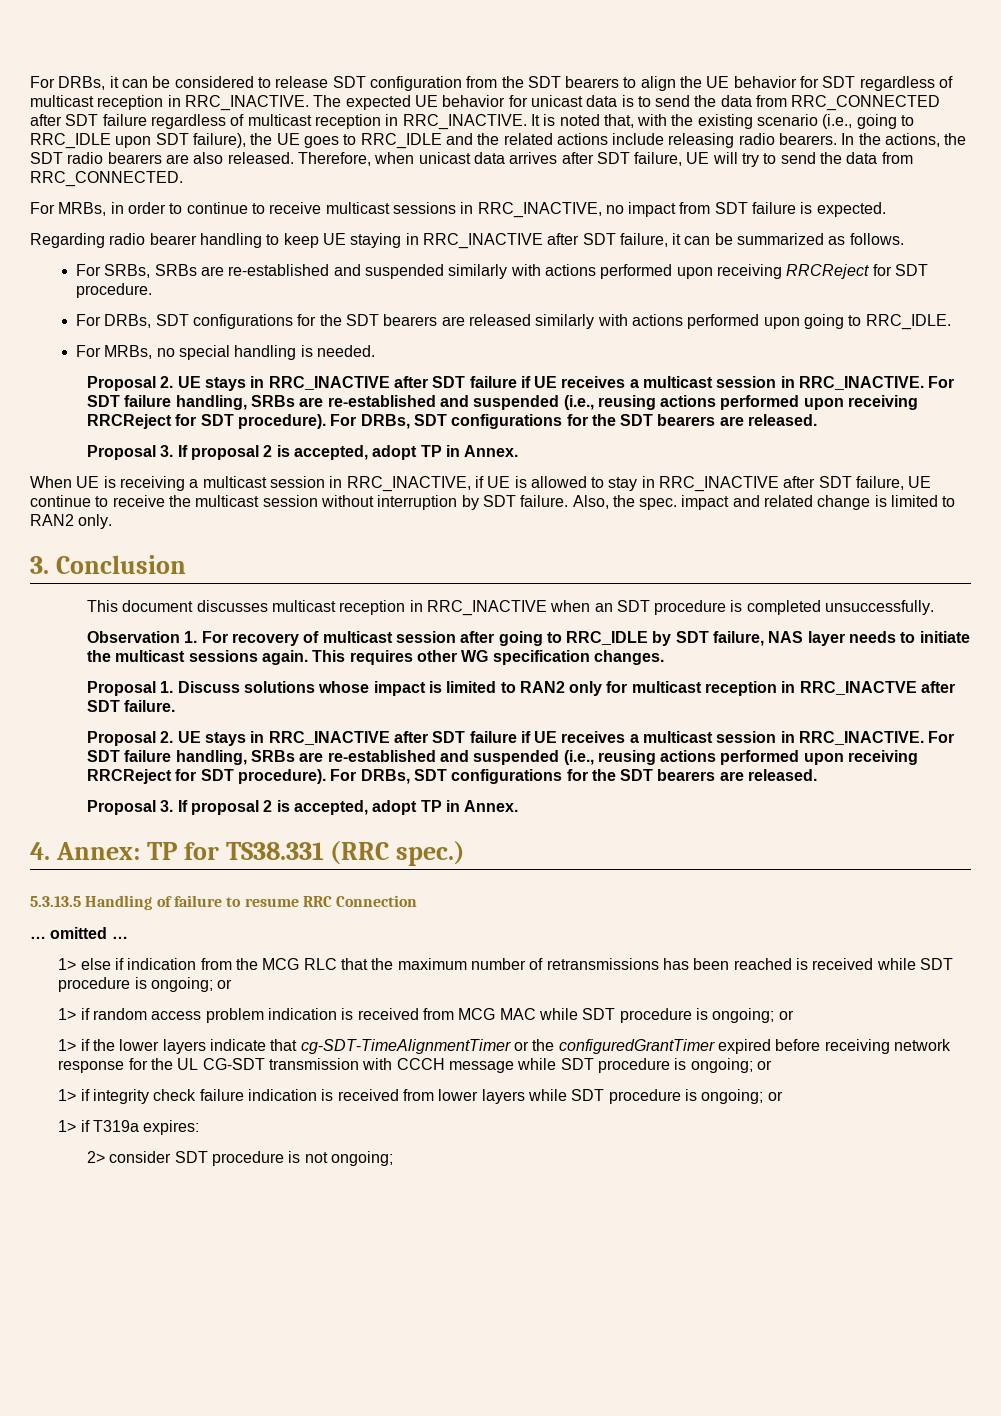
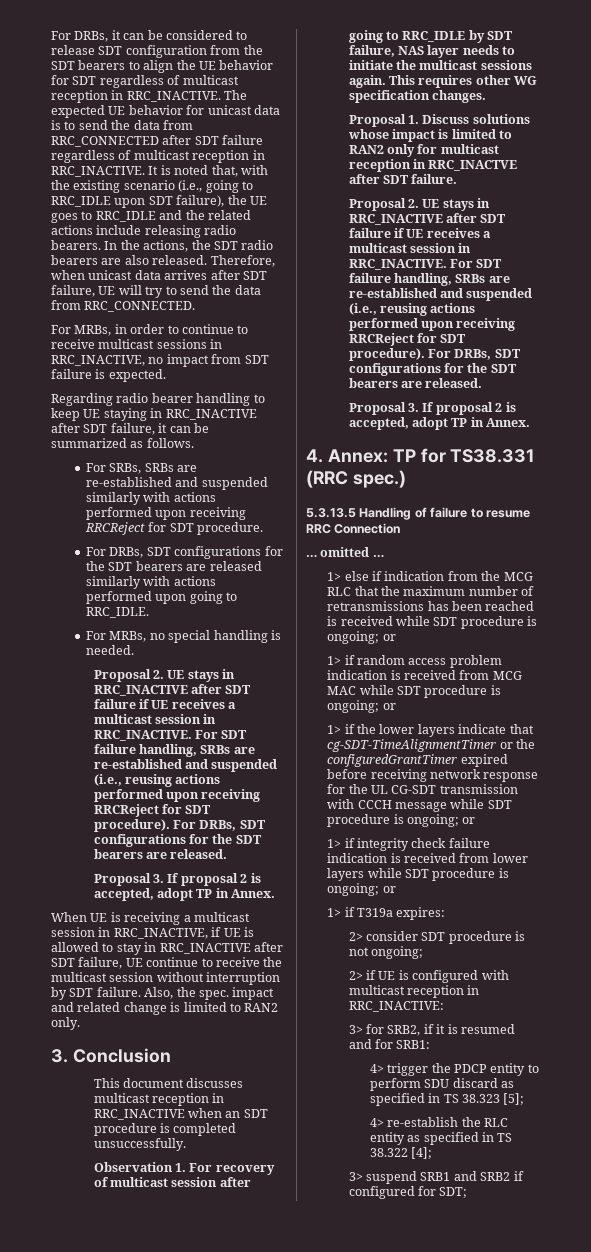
(393, 1158) none -> [348,970,509,983] [348,985,480,998] [348,1001,444,1012] [348,1024,515,1036] [348,1039,431,1049] [369,1063,539,1076] [369,1078,515,1091] [369,1093,525,1106] [369,1117,509,1127] [369,1132,513,1145] [369,1147,433,1159] [348,1171,524,1184] [348,1186,468,1199] // 2> if UE is configured with multicast reception in RRC_INACTIVE: // 3> for SRB2, if it is resumed and for SRB1: // 4> trigger the PDCP entity to perform SDU discard as specified in TS 38.323 [5]; // 4> re-establish the RLC entity as specified in TS 38.322 [4]; // 3> suspend SRB1 and SRB2 if configured for SDT;

